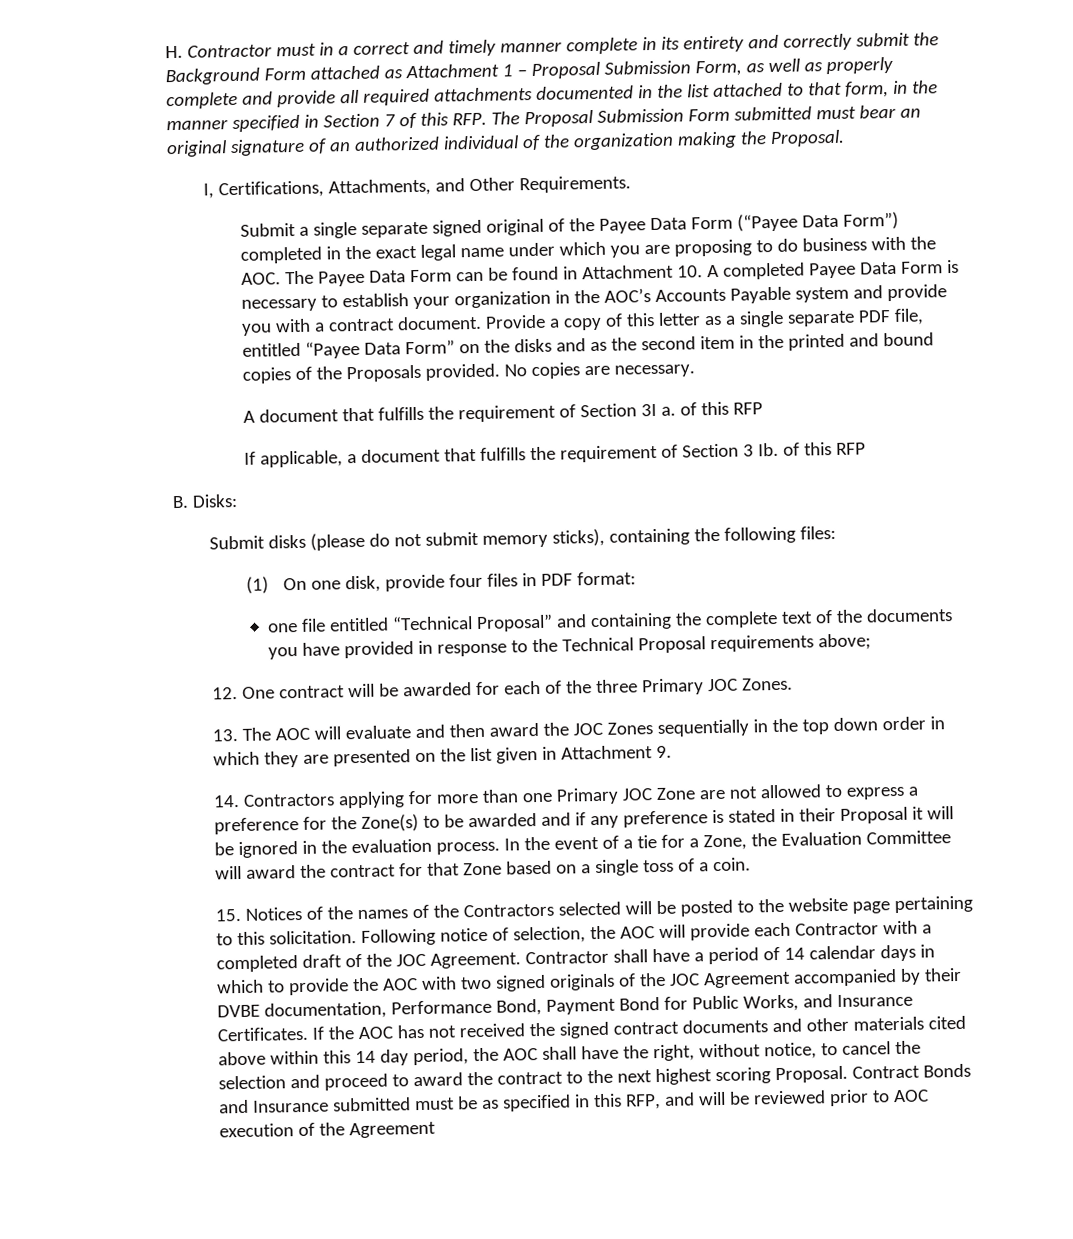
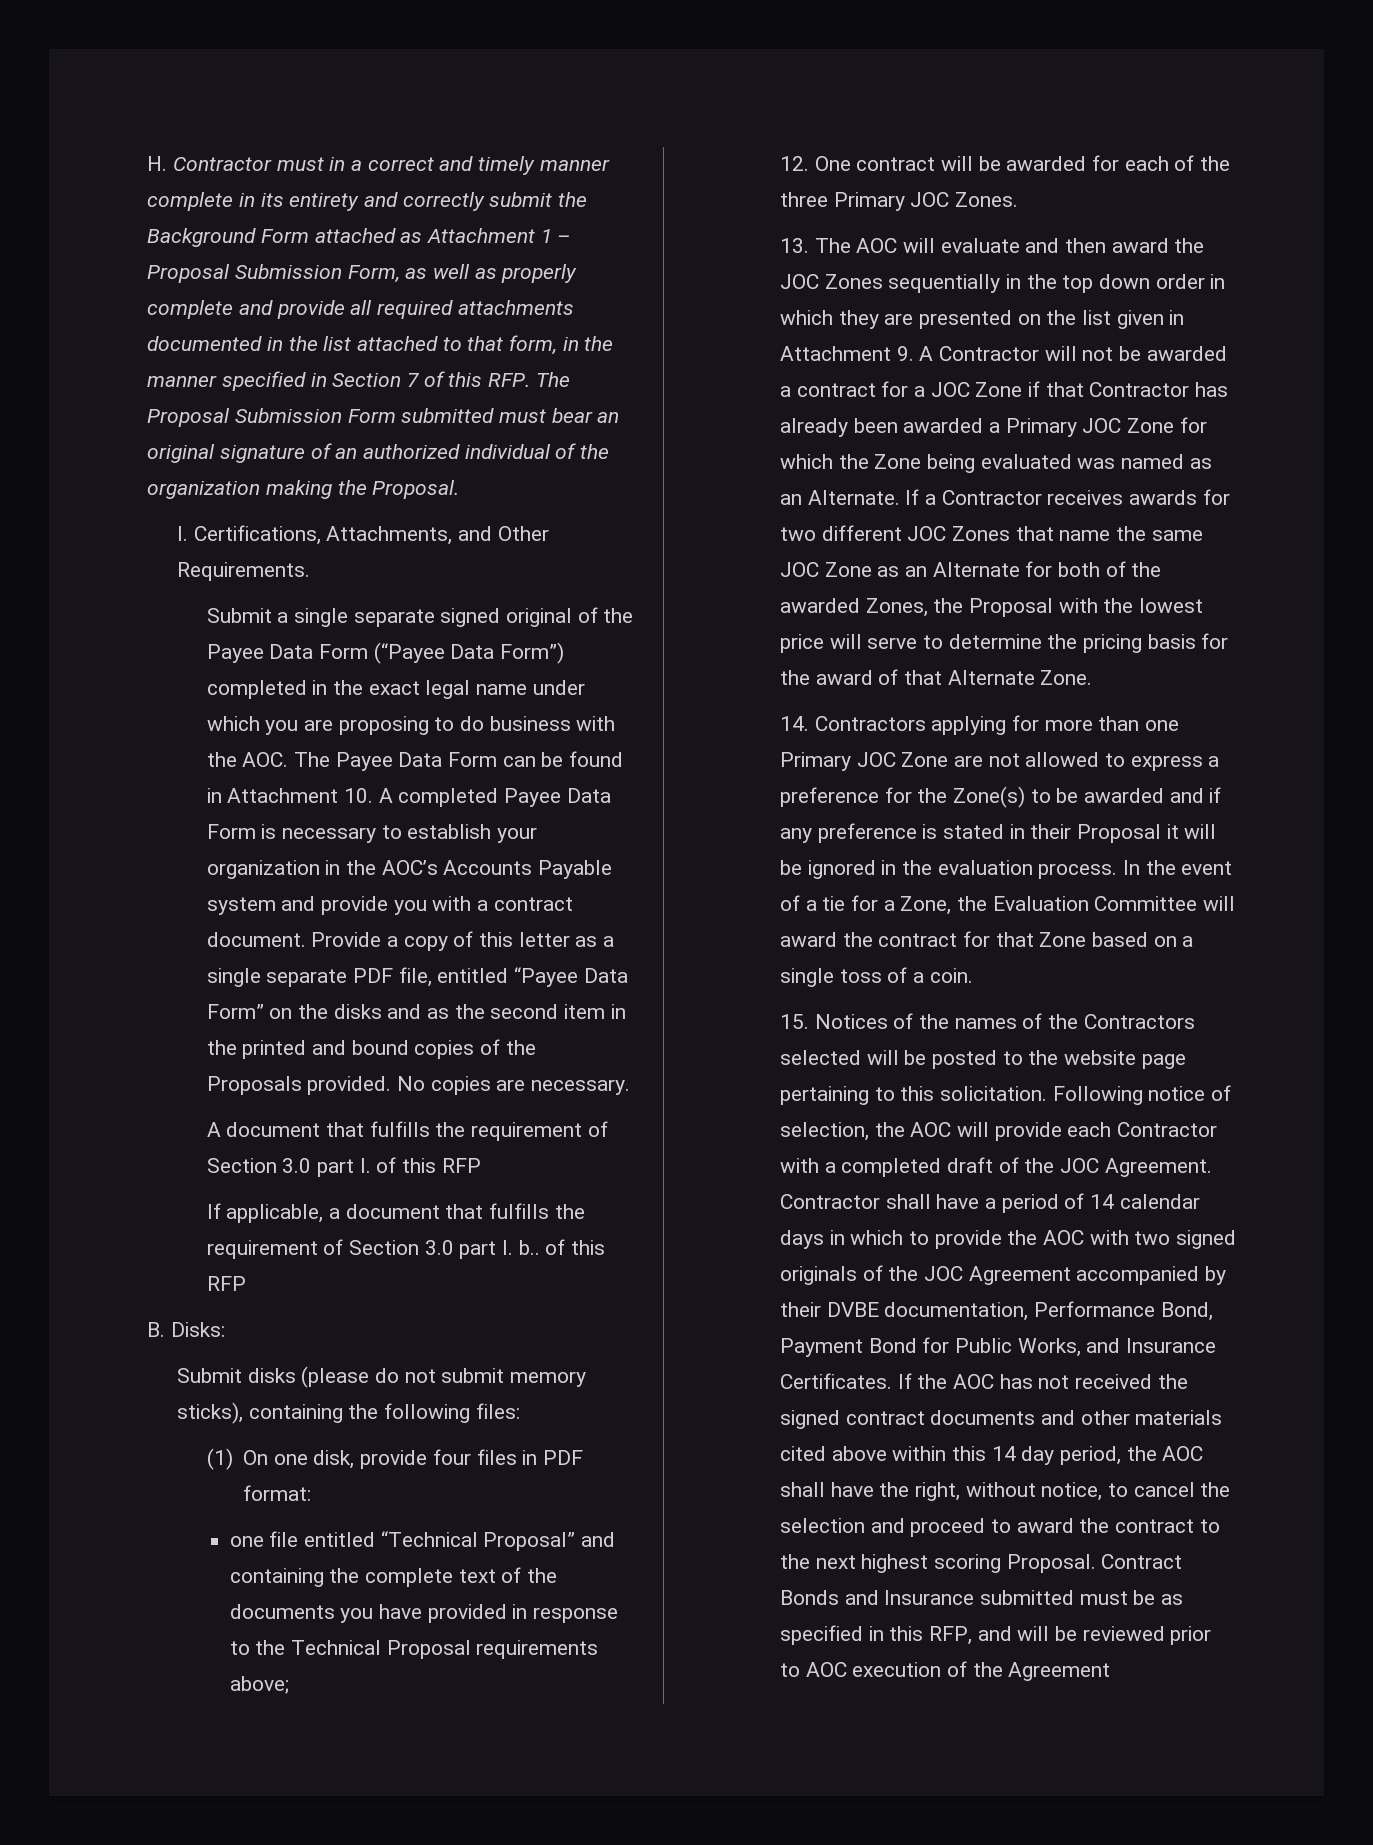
[203,183,215,199] I, -> [176,526,188,541] I.
[641,403,677,417] 3I a. -> [282,1158,371,1177] 3.0 part I.
[743,442,780,457] 3 Ib. -> [424,1240,540,1259] 3.0 part I. b..
(673, 752) none -> [919,346,1227,361] [779,381,1229,397] [779,417,1207,437] [779,454,1212,473] [779,489,1230,505] [779,525,1203,541] [779,561,1162,577] [779,598,1204,617] [779,633,1229,653] [779,669,1093,685] A Contractor will not be awarded a contract for a JOC Zone if that Contractor has already been awarded a Primary JOC Zone for which the Zone being evaluated was named as an Alternate. If a Contractor receives awards for two different JOC Zones that name the same JOC Zone as an Alternate for both of the awarded Zones, the Proposal with the lowest price will serve to determine the pricing basis for the award of that Alternate Zone.

